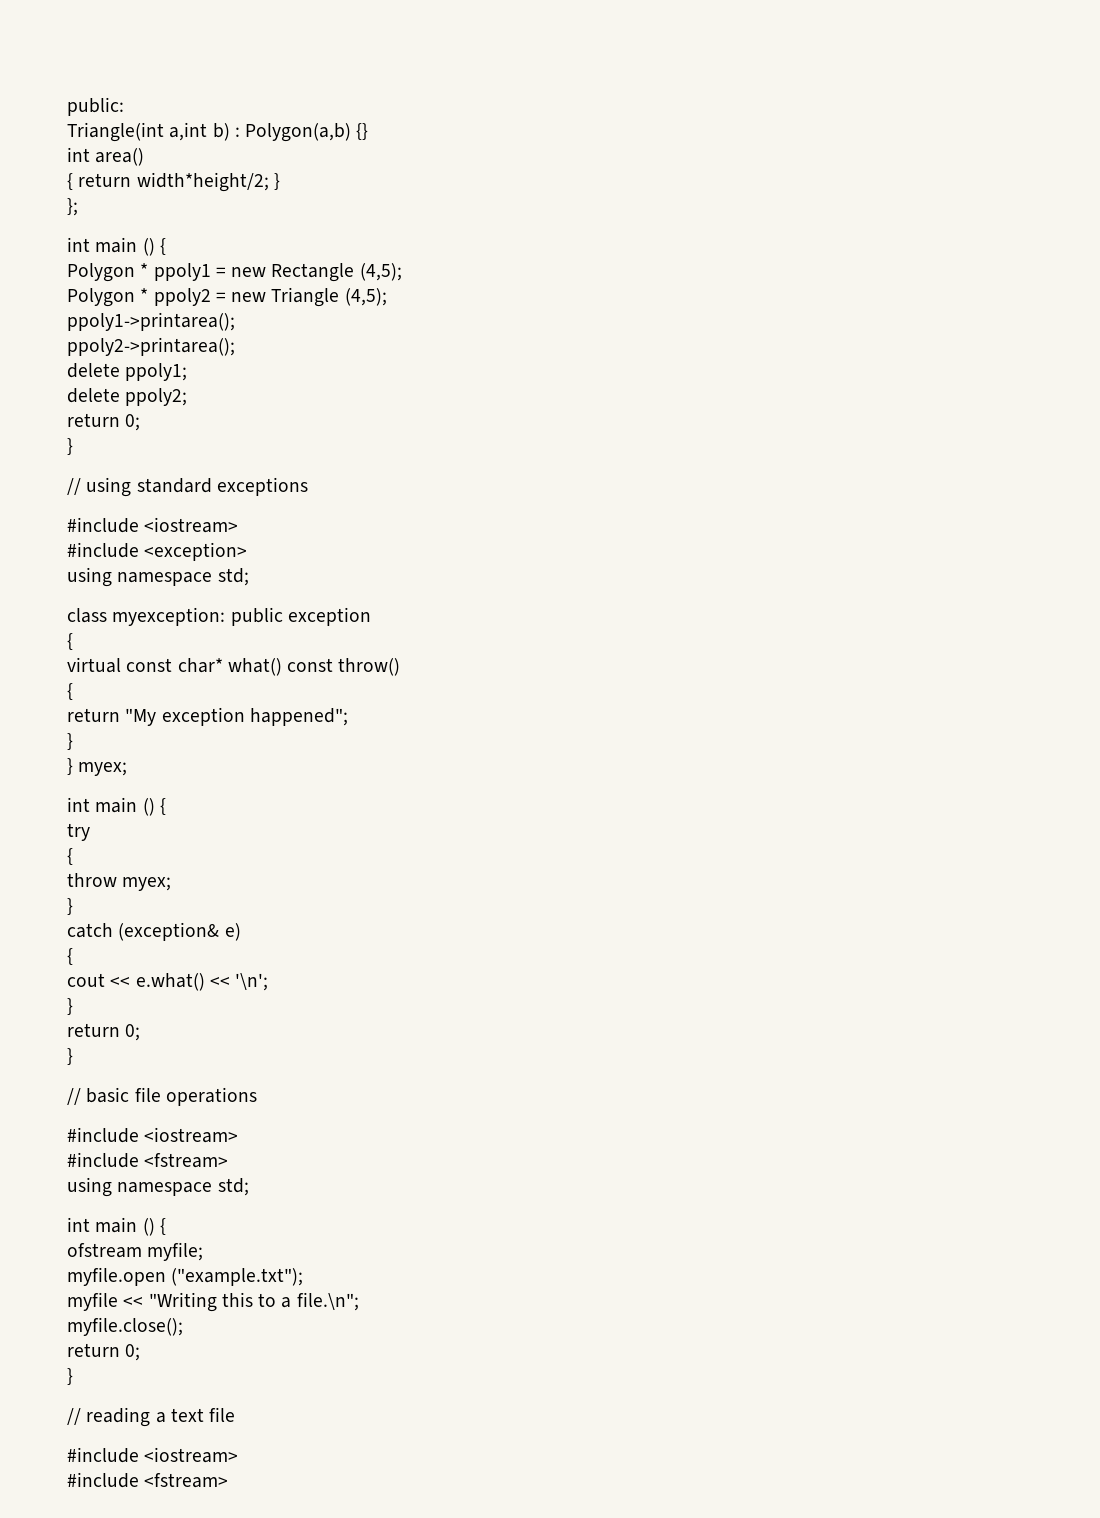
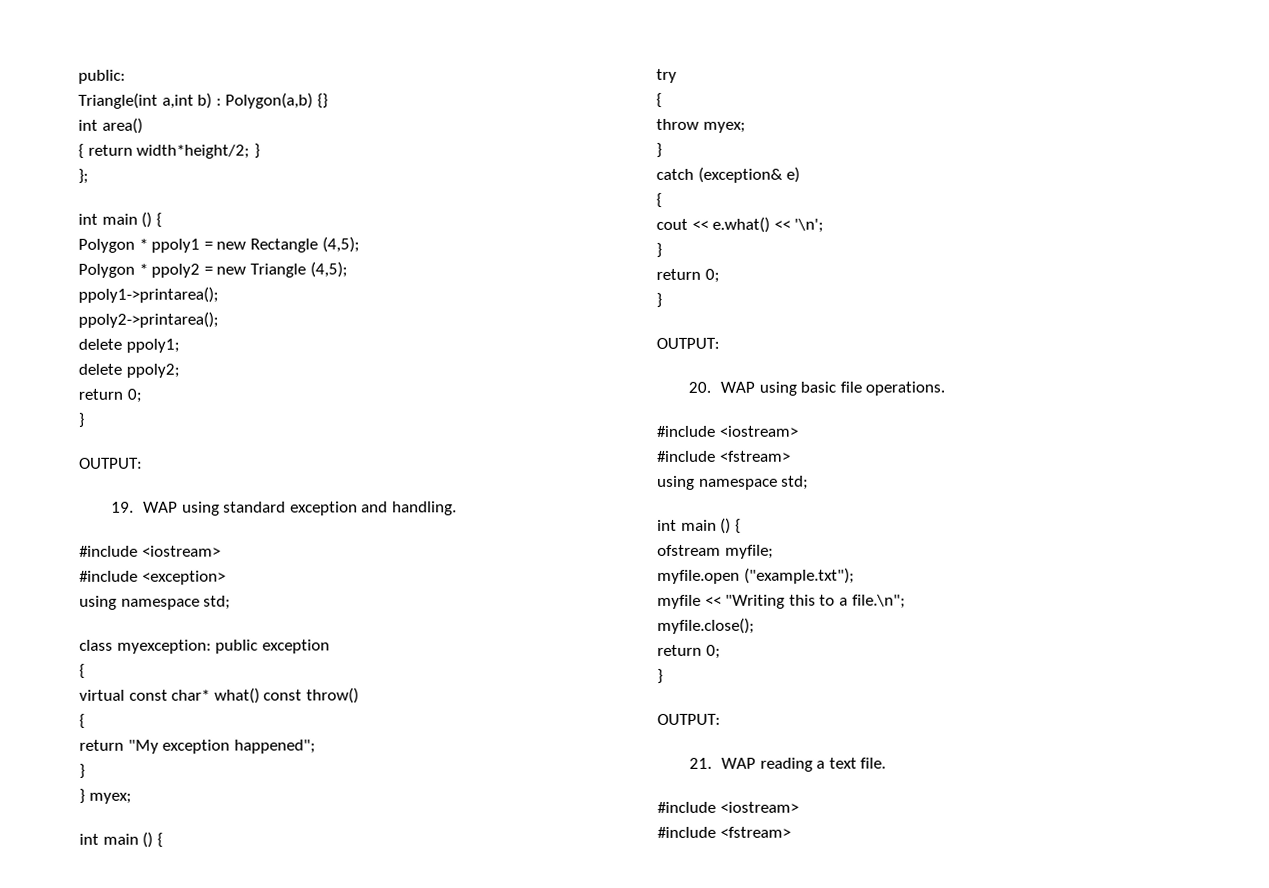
[67,477,308,497] // using standard exceptions -> [79,457,143,469] [110,501,457,516] OUTPUT: // 19. WAP using standard exception and handling.
[67,1088,81,1105] // -> [656,337,720,349] [687,381,797,396] OUTPUT: // 20. WAP using
[165,1087,257,1106] operations -> [865,381,946,396] operations.
[67,1408,81,1425] // -> [657,713,721,725] [688,757,756,769] OUTPUT: // 21. WAP
[209,1407,236,1422] file -> [860,757,887,769] file.

